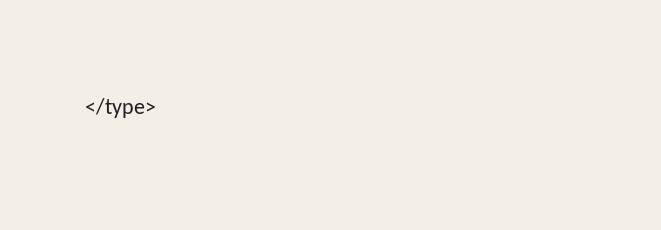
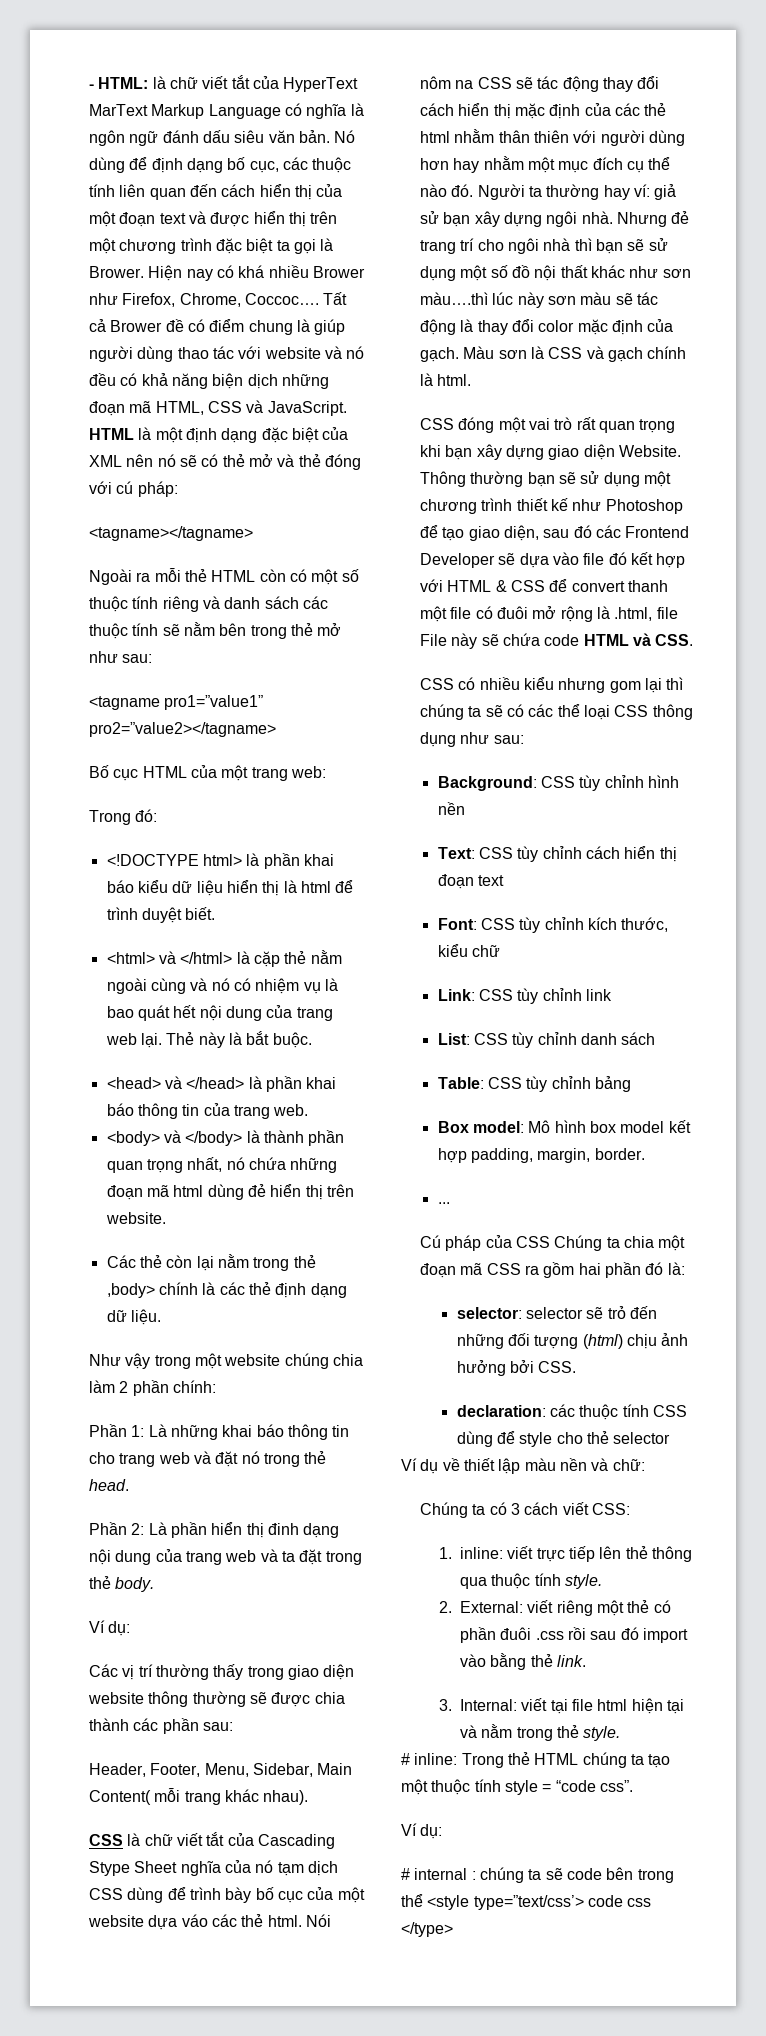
(85, 108) none -> [89,75,359,92] [89,103,364,119] [89,130,356,146] [89,157,352,173] [89,184,343,200] [89,211,338,227] [89,238,334,254] [89,265,365,281] [89,292,348,307] [89,319,346,335] [89,346,365,362] [89,373,329,389] [89,400,347,416] [89,427,349,443] [89,454,361,470] [89,481,178,497] [89,526,254,541] [89,568,359,585] [89,596,328,612] [89,622,342,639] [89,651,153,663] [89,695,264,710] [89,722,277,737] [89,765,326,781] [89,809,158,825] [106,853,334,869] [106,880,354,896] [106,907,216,923] [106,950,342,967] [106,978,338,994] [106,1005,333,1021] [105,1031,312,1048] [106,1076,337,1092] [106,1103,309,1119] [106,1130,345,1146] [106,1157,338,1173] [106,1184,354,1200] [105,1212,166,1224] [106,1254,316,1271] [106,1282,347,1298] [106,1309,161,1325] [89,1353,363,1369] [89,1380,217,1396] [89,1424,350,1440] [89,1451,327,1467] [89,1479,130,1491] [89,1522,340,1538] [89,1549,362,1565] [89,1576,155,1592] [89,1620,131,1636] [89,1664,355,1680] [88,1691,345,1707] [89,1718,234,1734] [89,1763,353,1777] [89,1788,309,1805] [89,1832,335,1849] [89,1860,338,1876] [89,1887,365,1903] [88,1914,331,1930] [420,76,660,92] [420,103,667,119] [420,129,685,146] [420,156,671,173] [420,184,677,200] [420,211,690,227] [420,238,668,254] [420,265,691,281] [420,292,658,308] [420,319,674,335] [420,346,687,362] [420,373,472,386] [420,417,676,433] [420,444,681,460] [420,471,671,487] [420,498,683,514] [420,525,690,541] [420,552,686,568] [420,579,668,592] [420,606,678,622] [420,633,694,649] [420,677,684,693] [420,704,693,720] [420,732,524,747] [437,775,679,791] [437,802,465,815] [437,846,677,862] [437,874,504,889] [437,917,669,933] [437,944,500,957] [437,988,612,1004] [437,1032,656,1048] [437,1076,631,1092] [437,1120,691,1133] [437,1148,645,1163] [437,1202,450,1204] [420,1235,686,1251] [420,1262,685,1278] [456,1306,658,1319] [456,1333,689,1349] [456,1360,577,1376] [456,1404,688,1420] [456,1431,671,1447] [401,1458,645,1474] [420,1502,630,1518] [439,1546,693,1562] [460,1573,603,1589] [439,1600,671,1616] [460,1627,689,1643] [460,1653,587,1670] [439,1698,685,1714] [460,1724,621,1741] [401,1752,671,1768] [401,1779,633,1795] [401,1823,443,1839] [401,1867,674,1883] [401,1894,652,1910] - HTML: là chữ viết tắt của HyperText MarText Markup Language có nghĩa là ngôn ngữ đánh dấu siêu văn bản. Nó dùng để định dạng bố cục, các thuộc tính liên quan đến cách hiển thị của một đoạn text và được hiển thị trên một chương trình đặc biệt ta gọi là Brower. Hiện nay có khá nhiều Brower như Firefox, Chrome, Coccoc…. Tất cả Brower đề có điểm chung là giúp người dùng thao tác với website và nó đều có khả năng biện dịch những đoạn mã HTML, CSS và JavaScript. HTML là một định dạng đặc biệt của XML nên nó sẽ có thẻ mở và thẻ đóng với cú pháp: // <tagname></tagname> // Ngoài ra mỗi thẻ HTML còn có một số thuộc tính riêng và danh sách các thuộc tính sẽ nằm bên trong thẻ mở như sau: // <tagname pro1=”value1” pro2=”value2></tagname> // Bố cục HTML của một trang web: // Trong đó: // <!DOCTYPE html> là phần khai báo kiểu dữ liệu hiển thị là html để trình duyệt biết. // <html> và </html> là cặp thẻ nằm ngoài cùng và nó có nhiệm vụ là bao quát hết nội dung của trang web lại. Thẻ này là bắt buộc. // <head> và </head> là phần khai báo thông tin của trang web. // <body> và </body> là thành phần quan trọng nhất, nó chứa những đoạn mã html dùng đẻ hiển thị trên website. // Các thẻ còn lại nằm trong thẻ ,body> chính là các thẻ định dạng dữ liệu. // Như vậy trong một website chúng chia làm 2 phần chính: // Phần 1: Là những khai báo thông tin cho trang web và đặt nó trong thẻ head. // Phần 2: Là phần hiển thị đinh dạng nội dung của trang web và ta đặt trong thẻ body. // Ví dụ: // Các vị trí thường thấy trong giao diện website thông thường sẽ được chia thành các phần sau: // Header, Footer, Menu, Sidebar, Main Content( mỗi trang khác nhau). // CSS là chữ viết tắt của Cascading Stype Sheet nghĩa của nó tạm dịch CSS dùng để trình bày bố cục của một website dựa váo các thẻ html. Nói nôm na CSS sẽ tác động thay đổi cách hiển thị mặc định của các thẻ html nhằm thân thiên với người dùng hơn hay nhằm một mục đích cụ thể nào đó. Người ta thường hay ví: giả sử bạn xây dựng ngôi nhà. Nhưng đẻ trang trí cho ngôi nhà thì bạn sẽ sử dụng một số đồ nội thất khác như sơn màu….thì lúc này sơn màu sẽ tác động là thay đổi color mặc định của gạch. Màu sơn là CSS và gạch chính là html. // CSS đóng một vai trò rất quan trọng khi bạn xây dựng giao diện Website. Thông thường bạn sẽ sử dụng một chương trình thiết kế như Photoshop để tạo giao diện, sau đó các Frontend Developer sẽ dựa vào file đó kết hợp với HTML & CSS để convert thanh một file có đuôi mở rộng là .html, file File này sẽ chứa code HTML và CSS. // CSS có nhiều kiểu nhưng gom lại thì chúng ta sẽ có các thể loại CSS thông dụng như sau: // Background: CSS tùy chỉnh hình nền // Text: CSS tùy chỉnh cách hiển thị đoạn text // Font: CSS tùy chỉnh kích thước, kiểu chữ // Link: CSS tùy chỉnh link // List: CSS tùy chỉnh danh sách // Table: CSS tùy chỉnh bảng // Box model: Mô hình box model kết hợp padding, margin, border. // ... // Cú pháp của CSS Chúng ta chia một đoạn mã CSS ra gồm hai phần đó là: // selector: selector sẽ trỏ đến những đối tượng (html) chịu ảnh hưởng bởi CSS. // declaration: các thuộc tính CSS dùng để style cho thẻ selector // Ví dụ về thiết lập màu nền và chữ: // Chúng ta có 3 cách viết CSS: // 1. inline: viết trực tiếp lên thẻ thông qua thuộc tính style. // 2. External: viết riêng một thẻ có phần đuôi .css rồi sau đó import vào bằng thẻ link. // 3. Internal: viết tại file html hiện tại và nằm trong thẻ style. // # inline: Trong thẻ HTML chúng ta tạo một thuộc tính style = “code css”. // Ví dụ: // # internal : chúng ta sẽ code bên trong thể <style type=”text/css’> code css

